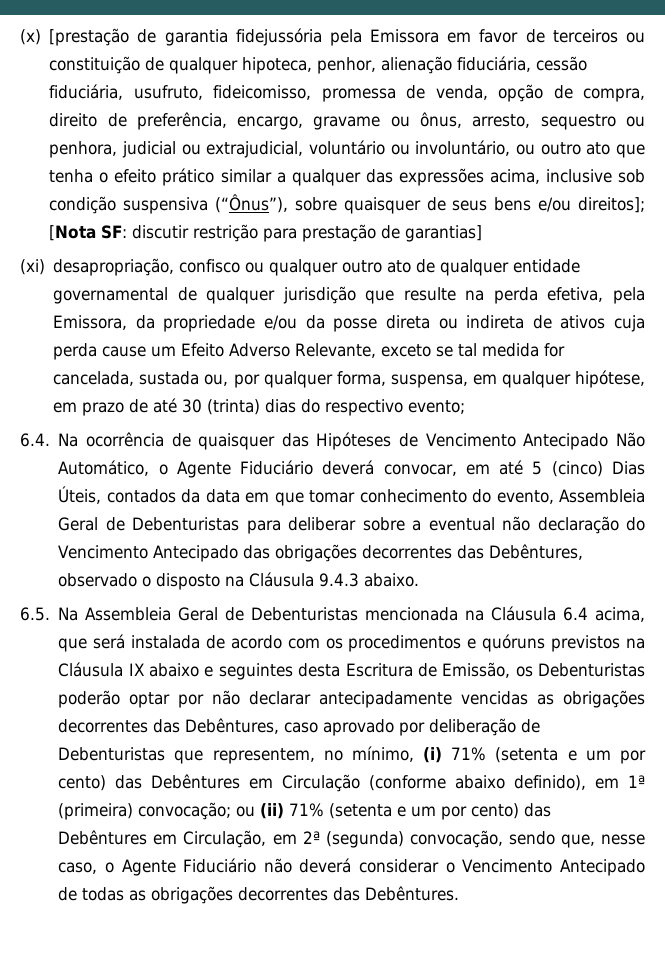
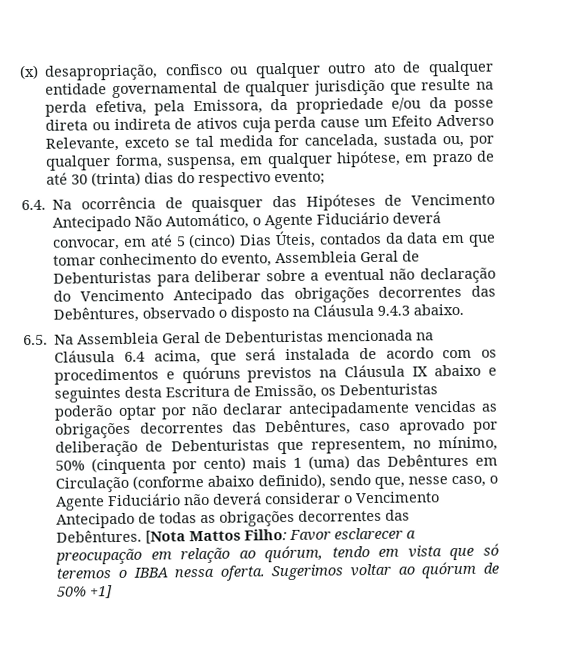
[49,28,645,46] [49,56,588,74] [49,84,645,102] [49,112,645,130] [49,140,645,158] [49,168,645,186] [49,194,645,214] [49,224,483,242] [20,259,45,275] [prestação de garantia fidejussória pela Emissora em favor de terceiros ou constituição de qualquer hipoteca, penhor, alienação fiduciária, cessão fiduciária, usufruto, fideicomisso, promessa de venda, opção de compra, direito de preferência, encargo, gravame ou ônus, arresto, sequestro ou penhora, judicial ou extrajudicial, voluntário ou involuntário, ou outro ato que tenha o efeito prático similar a qualquer das expressões acima, inclusive sob condição suspensiva (“Ônus”), sobre quaisquer de seus bens e/ou direitos]; [Nota SF: discutir restrição para prestação de garantias] // (xi) -> (39, 72) none
[423,747,646,764] [58,775,107,791] (i) 71% (setenta e um por cento) -> [55,455,351,475] 50% (cinquenta por cento) mais 1 (uma)
[595,775,645,789] [58,802,552,820] [58,830,503,848] em 1ª (primeira) convocação; ou (ii) 71% (setenta e um por cento) das Debêntures em Circulação, em 2ª (segunda) convocação, -> (326, 481) none
(460, 893) none -> [145,527,417,544] [55,543,499,565] [56,561,500,581] [57,585,114,599] [Nota Mattos Filho: Favor esclarecer a preocupação em relação ao quórum, tendo em vista que só teremos o IBBA nessa oferta. Sugerimos voltar ao quórum de 50% +1]

